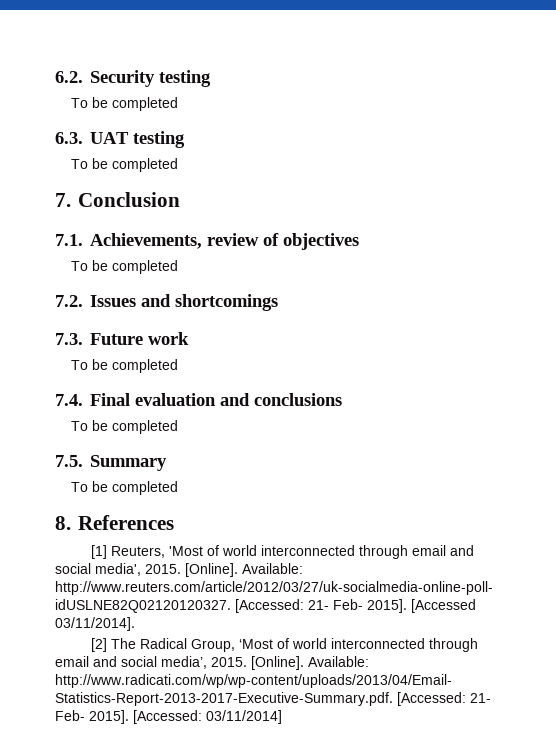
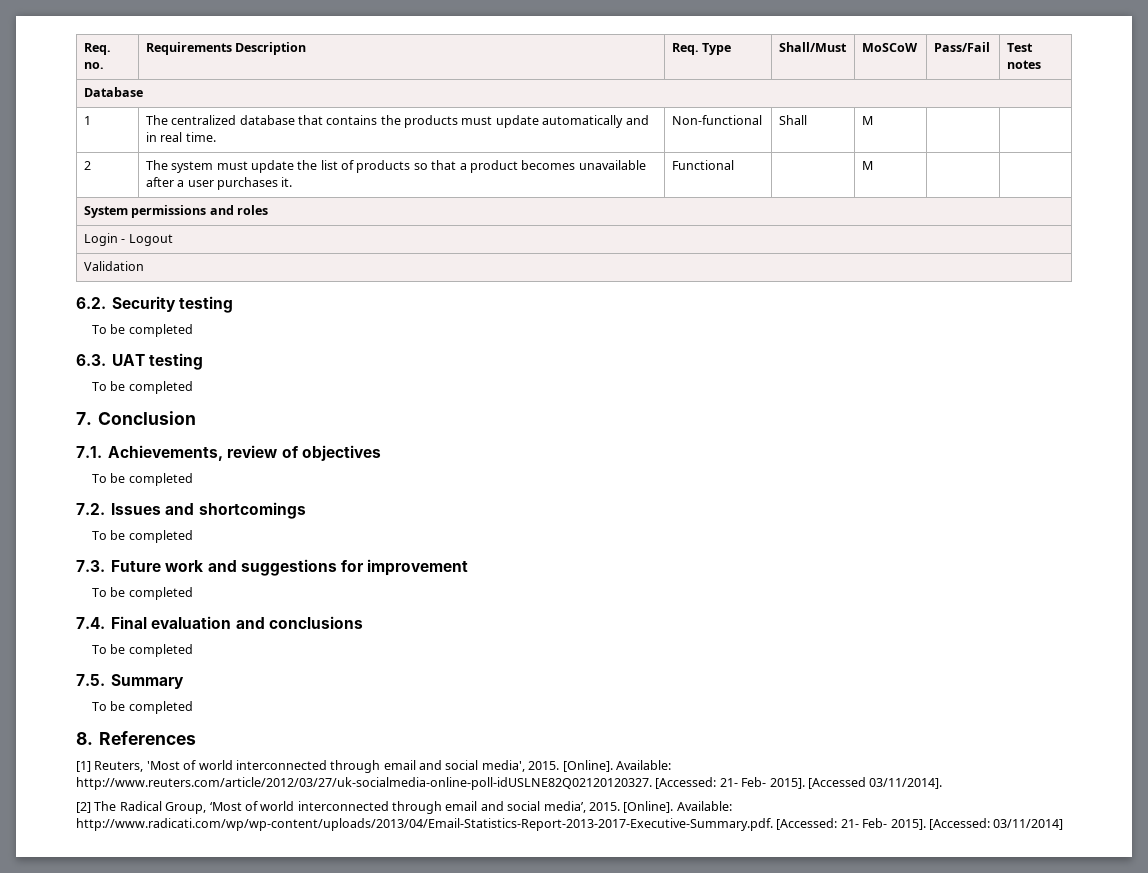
(55, 77) none -> [83,43,111,55] [83,62,104,69] [145,42,307,55] [671,43,732,55] [778,42,847,52] [861,43,918,52] [933,42,990,52] [1006,43,1033,52] [1006,60,1041,69] [83,87,143,97] [83,116,91,125] [145,115,649,128] [145,132,216,142] [671,115,762,125] [778,115,807,125] [861,116,873,125] [83,161,91,170] [145,160,646,173] [145,177,293,190] [671,160,734,170] [861,161,873,170] [83,205,268,218] [83,233,173,246] [83,261,144,271] Req. no. | Requirements Description | Req. Type | Shall/Must | MoSCoW | Pass/Fail | Test notes // Database // 1 | The centralized database that contains the products must update automatically and in real time. | Non-functional | Shall | M | | // 2 | The system must update the list of products so that a product becomes unavailable after a user purchases it. | Functional | | M | | // System permissions and roles // Login - Logout // Validation //
(278, 302) none -> [91,530,193,543] // To be completed
(189, 338) none -> [207,559,469,576] and suggestions for improvement

